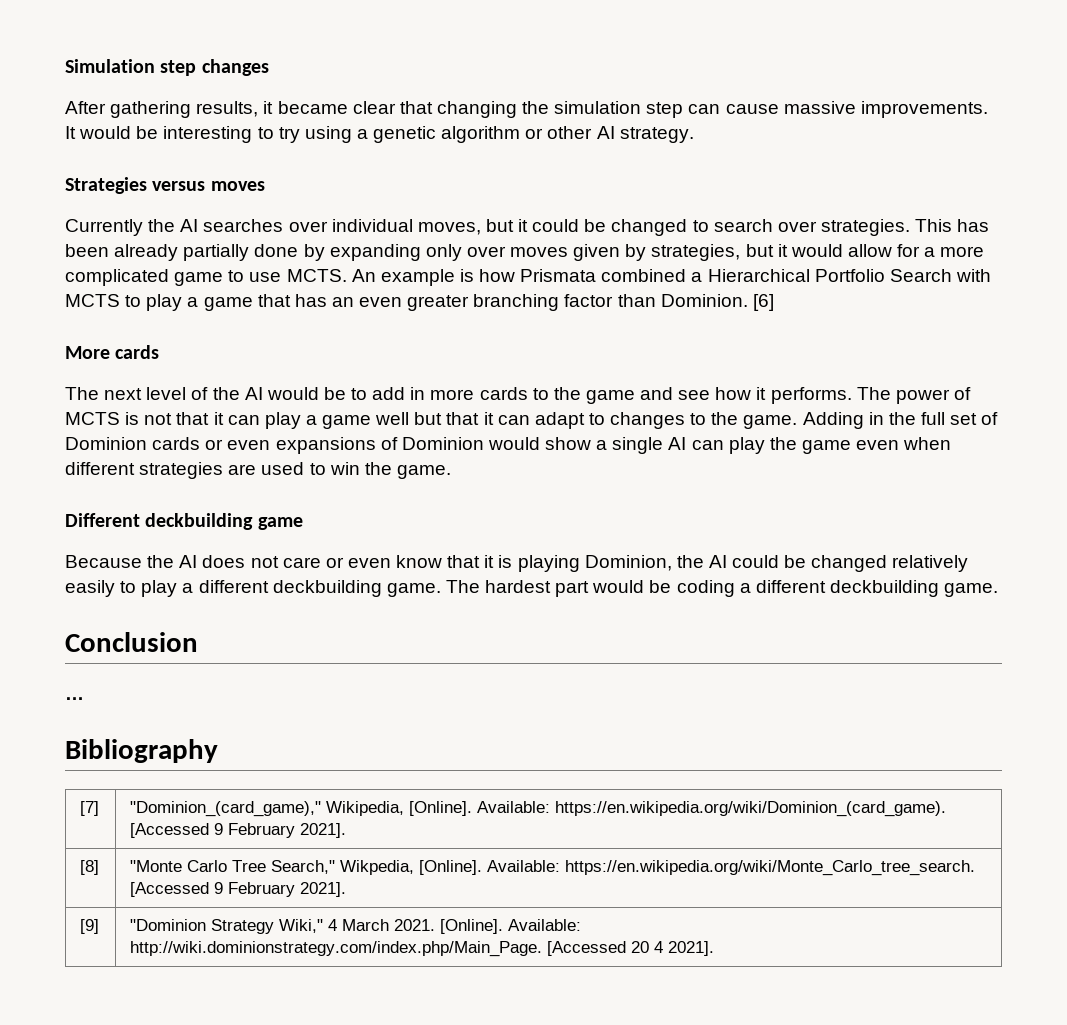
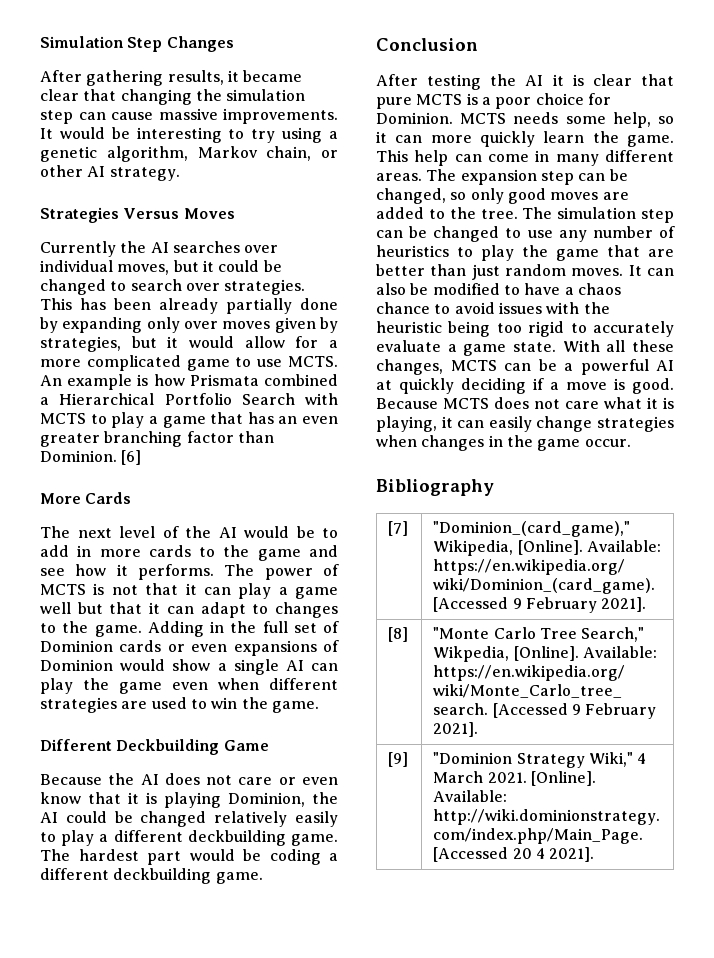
[160,59,269,76] step changes -> [127,36,234,52] Step Changes
[441,126,521,143] algorithm -> [106,146,312,162] algorithm, Markov chain,
[152,181,265,191] versus moves -> [123,208,235,219] Versus Moves
[115,345,160,359] cards -> [85,492,132,504] Cards
[145,513,303,530] deckbuilding game -> [116,739,269,755] Deckbuilding Game
[65,697,84,700] … -> [376,74,674,90] [376,93,611,109] [376,112,674,128] [376,131,674,147] [376,150,674,166] [376,169,628,185] [376,188,629,204] [376,207,674,223] [376,226,675,242] [376,245,674,261] [376,264,674,280] [376,283,621,295] [376,302,610,314] [376,321,674,337] [376,340,674,356] [376,359,674,375] [376,378,674,394] [376,397,674,409] [376,416,674,432] [376,435,631,451] After testing the AI it is clear that pure MCTS is a poor choice for Dominion. MCTS needs some help, so it can more quickly learn the game. This help can come in many different areas. The expansion step can be changed, so only good moves are added to the tree. The simulation step can be changed to use any number of heuristics to play the game that are better than just random moves. It can also be modified to have a chaos chance to avoid issues with the heuristic being too rigid to accurately evaluate a game state. With all these changes, MCTS can be a powerful AI at quickly deciding if a move is good. Because MCTS does not care what it is playing, it can easily change strategies when changes in the game occur.

